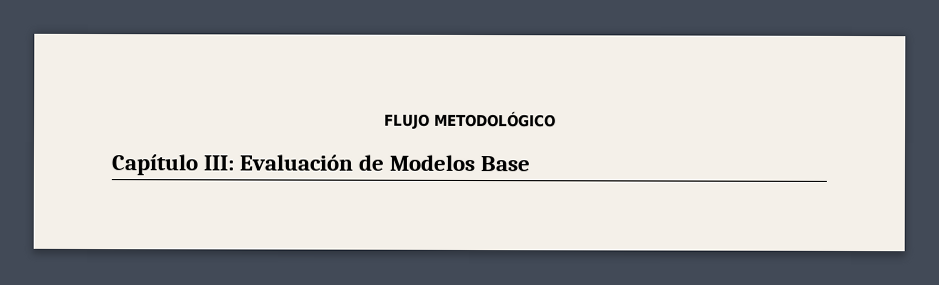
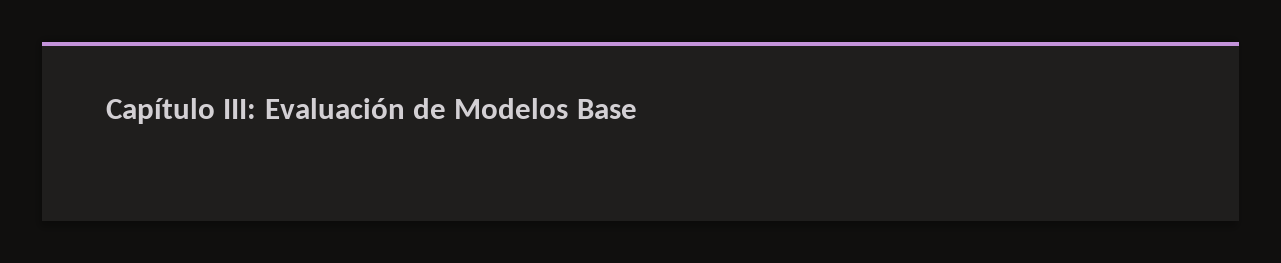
[384,110,556,129] FLUJO METODOLÓGICO // -> (106, 111) none

